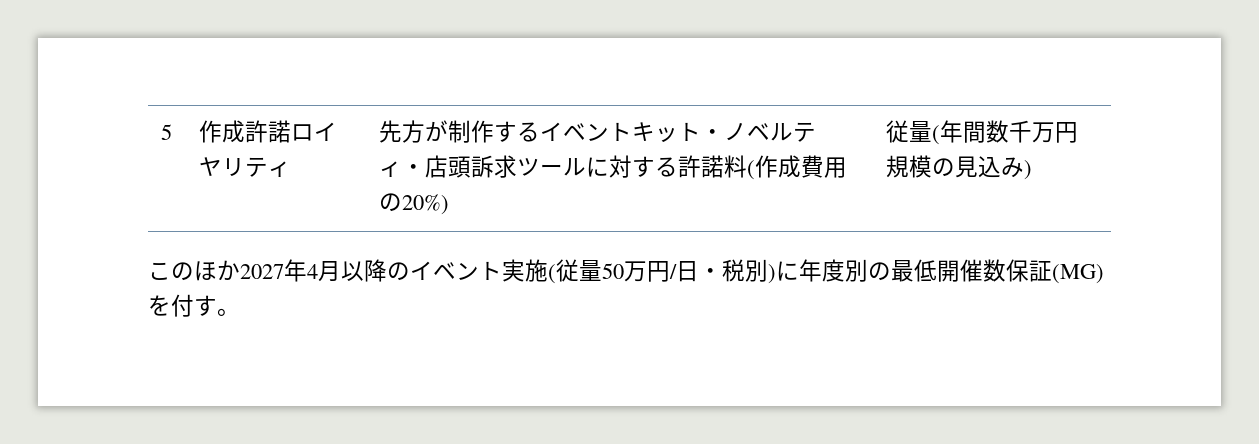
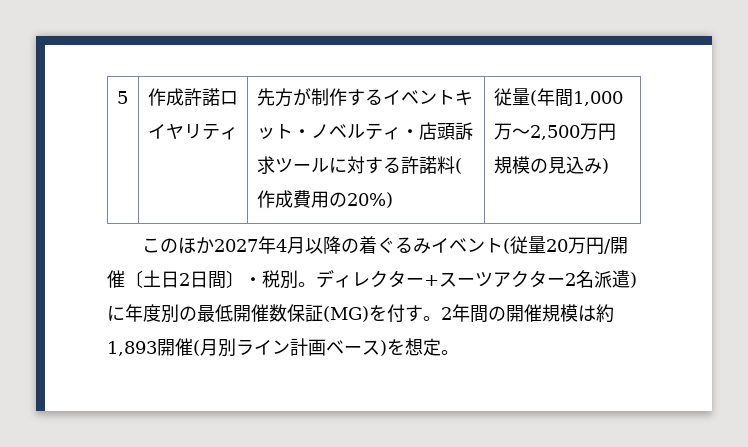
[986,120,1033,143] 数千 -> [572,91,623,106] [493,123,580,140] 1,000万〜2,500
[410,259,548,282] イベント実施 -> [358,236,503,254] 着ぐるみイベント
[602,263,624,279] 50 -> [545,239,568,252] 20
[676,259,768,282] 日・税別 -> [609,237,628,254] [107,270,630,289] 開催〔土日2日間〕・税別。ディレクター+スーツアクター2名派遣
(240, 312) none -> [441,304,614,323] [107,338,459,357] 2年間の開催規模は約1,893開催(月別ライン計画ベース)を想定。

